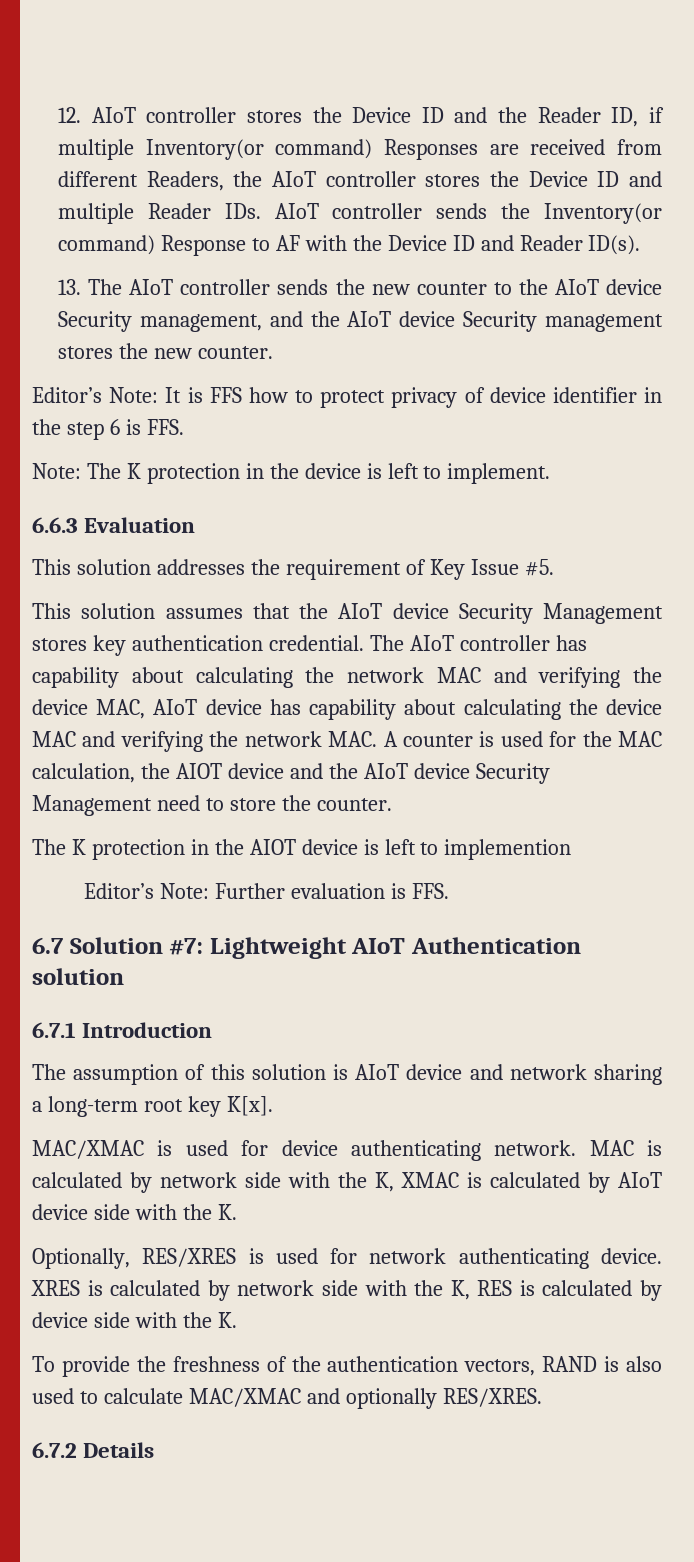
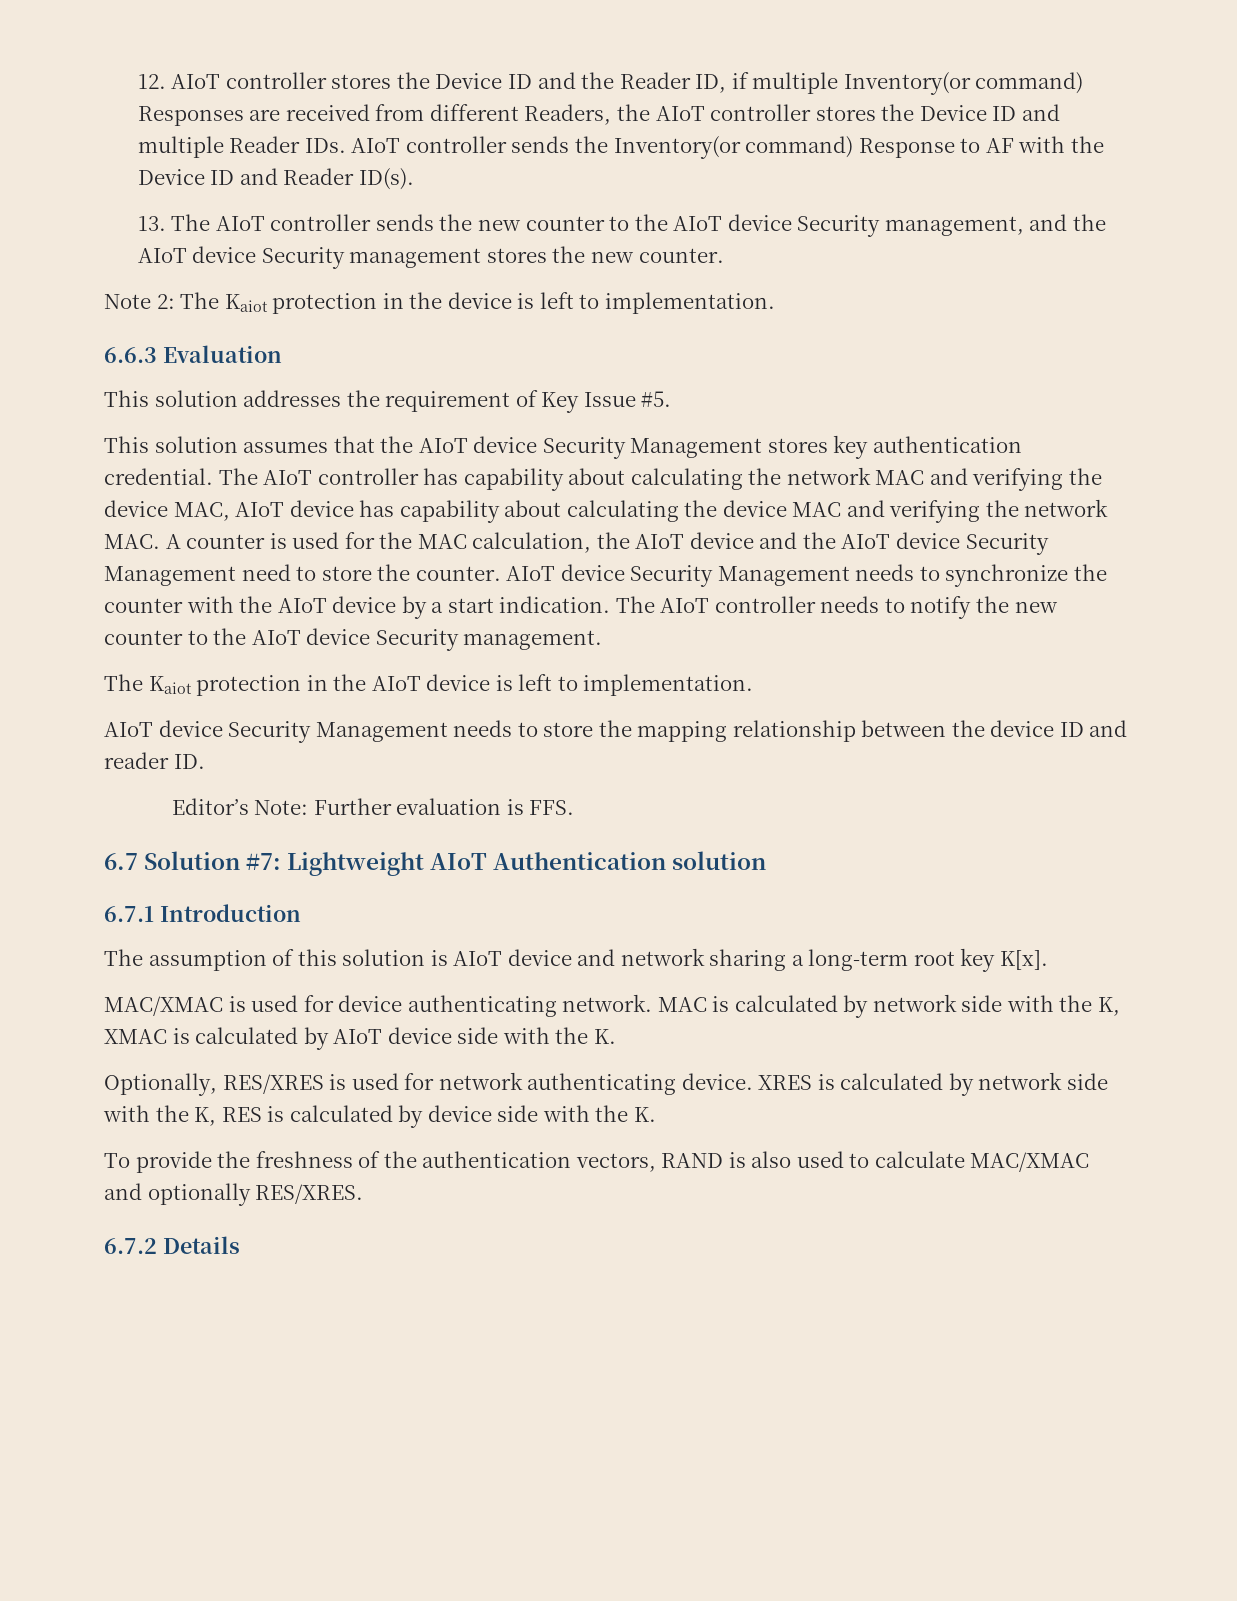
[32,387,662,408] [32,419,184,440] [32,463,141,479] Editor’s Note: It is FFS how to protect privacy of device identifier in the step 6 is FFS. // Note: The K -> [104,292,268,312] Note 2: The Kaiot
[447,463,551,484] implement. -> [604,292,775,314] implementation.
[175,763,222,779] AIOT -> [635,534,685,549] AIoT
[32,839,572,860] // The K protection in the AIOT device is left to implemention -> [506,564,1107,587] [104,596,1058,619] [104,628,603,651] [104,674,754,696] [104,720,1128,743] [104,752,205,769] AIoT device Security Management needs to synchronize the counter with the AIoT device by a start indication. The AIoT controller needs to notify the new counter to the AIoT device Security management. // The Kaiot protection in the AIoT device is left to implementation. // AIoT device Security Management needs to store the mapping relationship between the device ID and reader ID.

